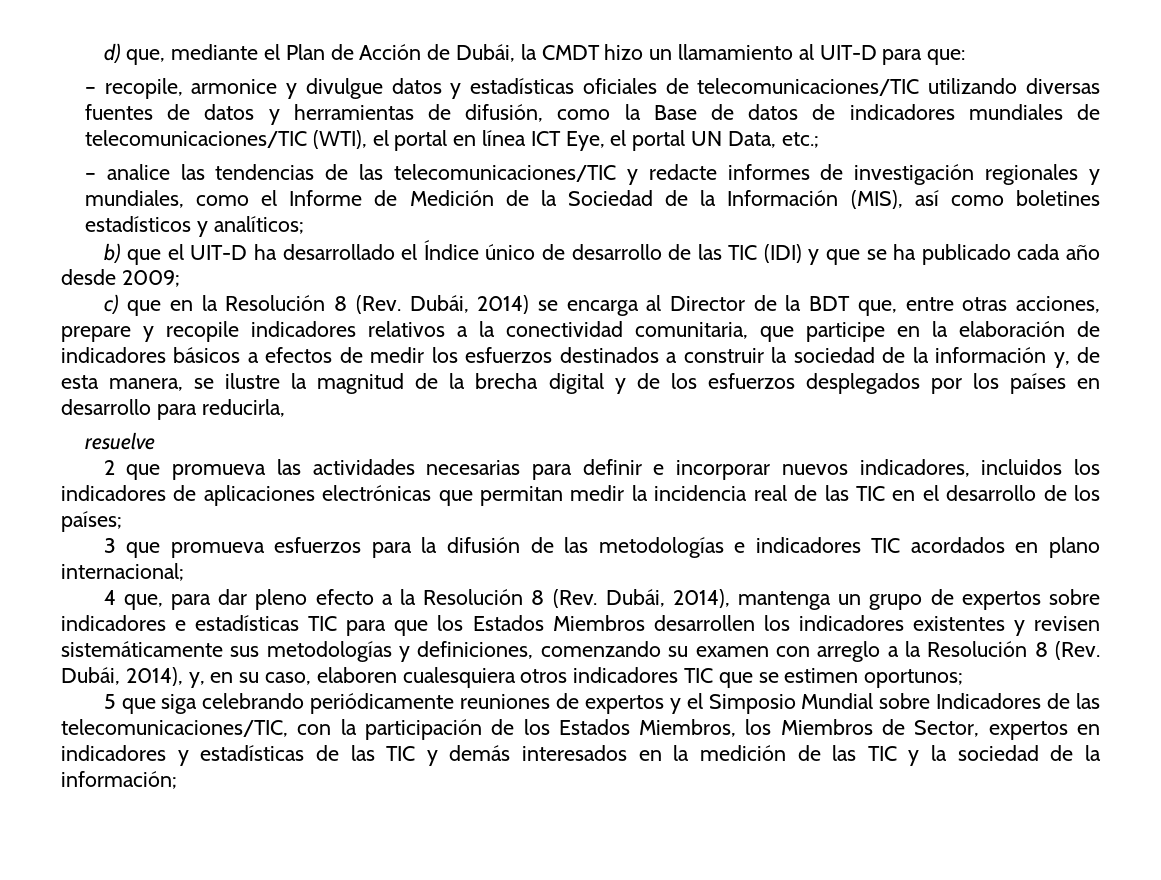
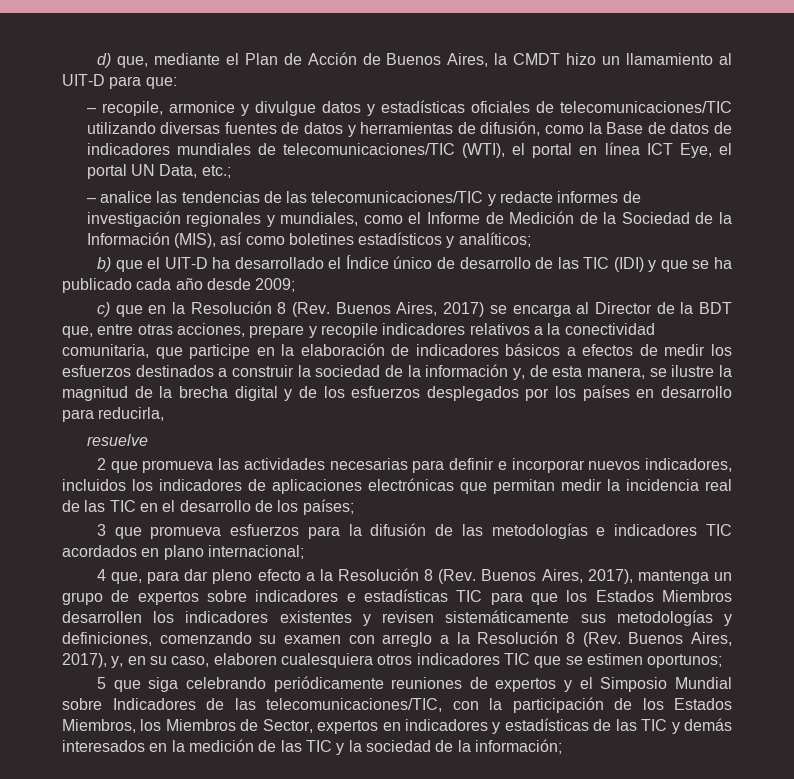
[456,44,516,62] Dubái, -> [386,53,489,67] Buenos Aires,
[409,295,530,314] Dubái, 2014) -> [335,302,485,317] Buenos Aires, 2017)
[605,589,730,608] Dubái, 2014), -> [481,569,633,584] Buenos Aires, 2017),
[61,667,183,686] Dubái, 2014), -> [628,632,732,646] [62,653,107,668] Buenos Aires, 2017),

